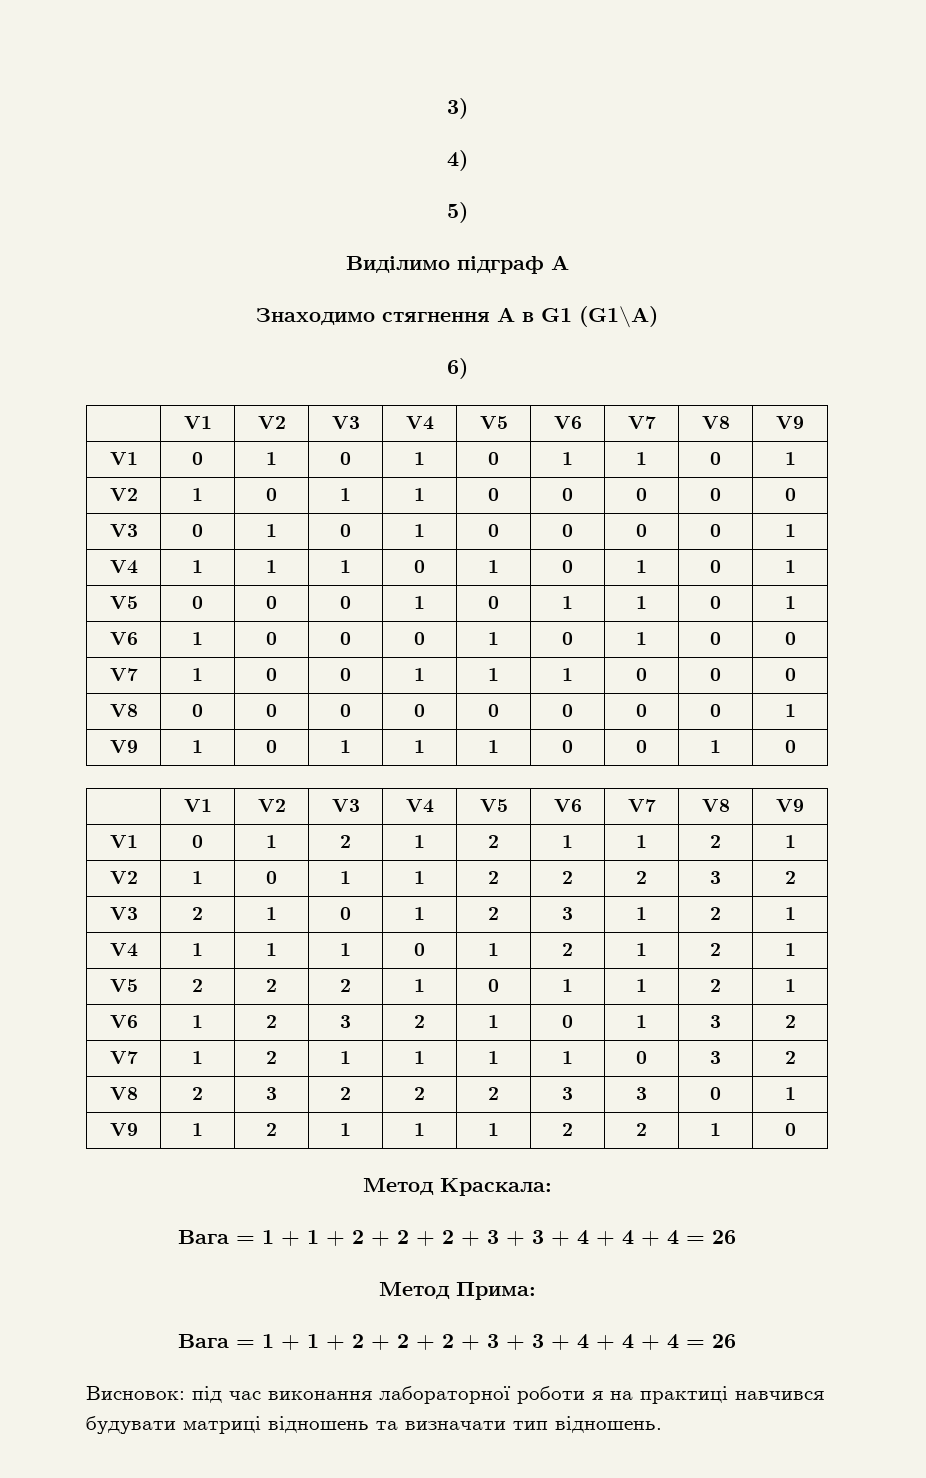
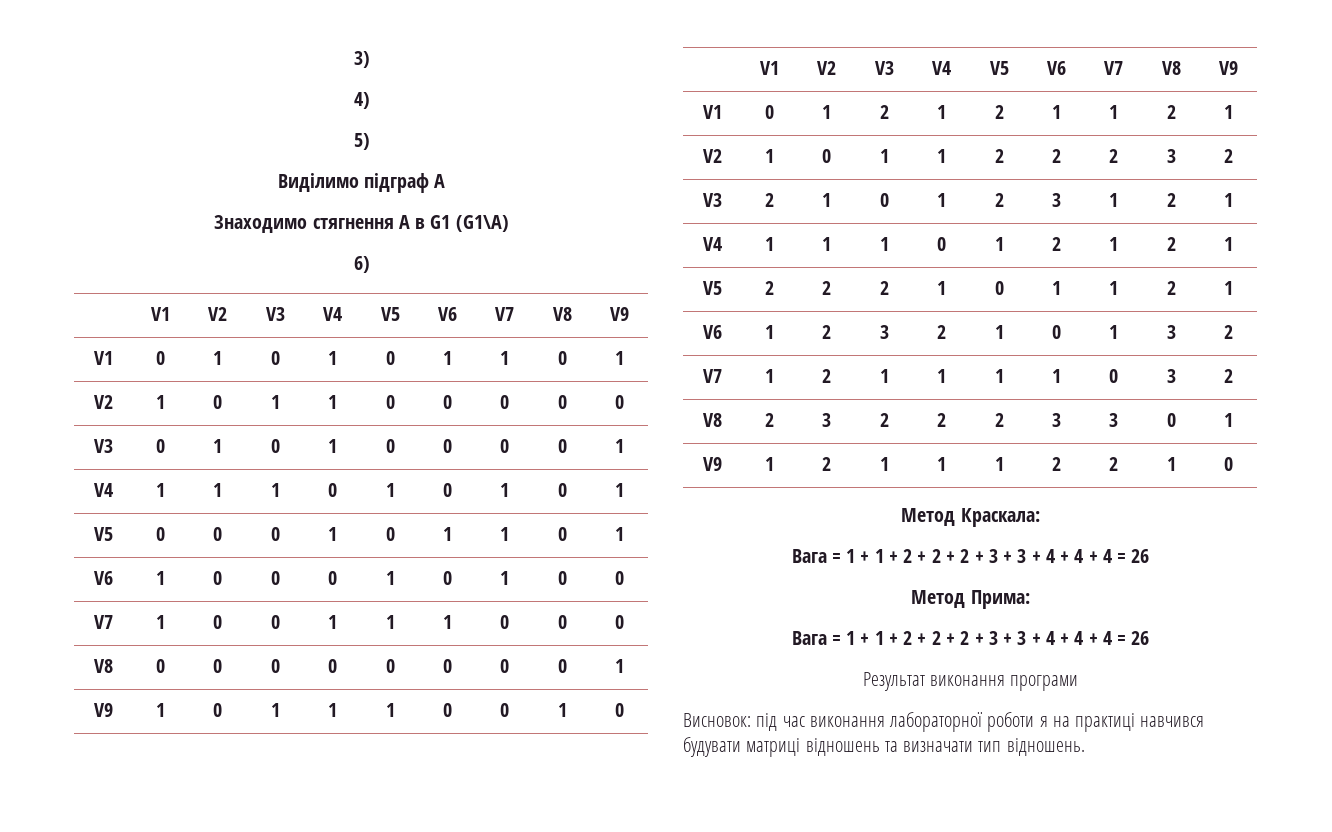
(736, 1341) none -> [862,672,1079,691] // Результат виконання програми

